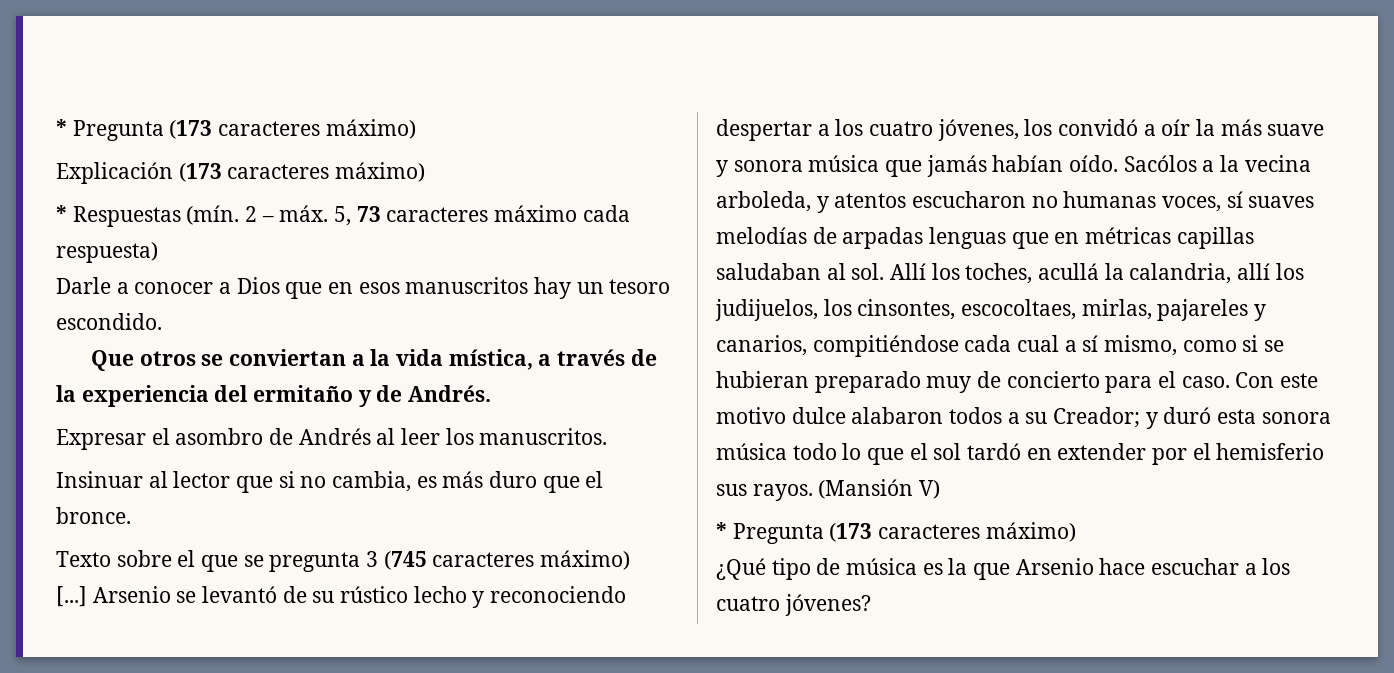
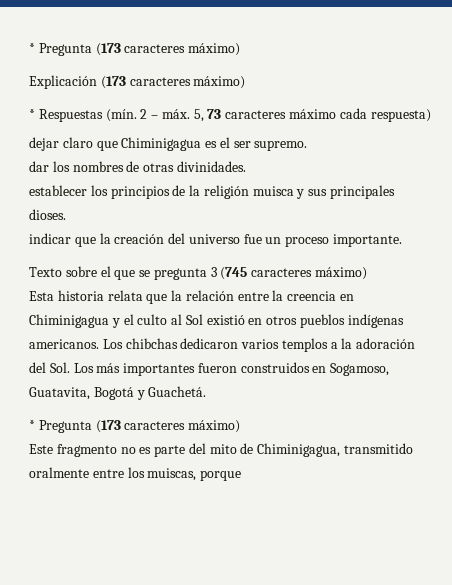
[56,277,671,299] [56,313,162,330] [90,349,657,371] [56,385,492,407] [56,428,608,450] [56,471,604,493] [56,507,131,524] Darle a conocer a Dios que en esos manuscritos hay un tesoro escondido. // Que otros se conviertan a la vida mística, a través de la experiencia del ermitaño y de Andrés. // Expresar el asombro de Andrés al leer los manuscritos. // Insinuar al lector que si no cambia, es más duro que el bronce. -> [29,137,308,151] [29,161,246,172] [29,185,396,199] [29,209,66,220] [29,233,403,247] dejar claro que Chiminigagua es el ser supremo. // dar los nombres de otras divinidades. // establecer los principios de la religión muisca y sus principales dioses. // indicar que la creación del universo fue un proceso importante.
[56,586,627,608] [716,119,1325,141] [716,155,1311,177] [716,191,1315,213] [716,227,1254,249] [716,263,1304,284] [715,299,1267,321] [716,335,1285,357] [716,371,1319,393] [716,407,1331,429] [716,443,1325,465] [716,479,941,501] [716,522,1076,544] [716,558,1291,580] [716,594,871,616] [...] Arsenio se levantó de su rústico lecho y reconociendo despertar a los cuatro jóvenes, los convidó a oír la más suave y sonora música que jamás habían oído. Sacólos a la vecina arboleda, y atentos escucharon no humanas voces, sí suaves melodías de arpadas lenguas que en métricas capillas saludaban al sol. Allí los toches, acullá la calandria, allí los judijuelos, los cinsontes, escocoltaes, mirlas, pajareles y canarios, compitiéndose cada cual a sí mismo, como si se hubieran preparado muy de concierto para el caso. Con este motivo dulce alabaron todos a su Creador; y duró esta sonora música todo lo que el sol tardó en extender por el hemisferio sus rayos. (Mansión V) // * Pregunta (173 caracteres máximo) // ¿Qué tipo de música es la que Arsenio hace escuchar a los cuatro jóvenes? -> [29,290,355,304] [29,314,404,328] [29,338,416,352] [29,362,390,376] [29,386,207,400] [29,420,241,433] [29,443,414,457] [29,467,242,481] Esta historia relata que la relación entre la creencia en Chiminigagua y el culto al Sol existió en otros pueblos indígenas americanos. Los chibchas dedicaron varios templos a la adoración del Sol. Los más importantes fueron construidos en Sogamoso, Guatavita, Bogotá y Guachetá. // * Pregunta (173 caracteres máximo) // Este fragmento no es parte del mito de Chiminigagua, transmitido oralmente entre los muiscas, porque

